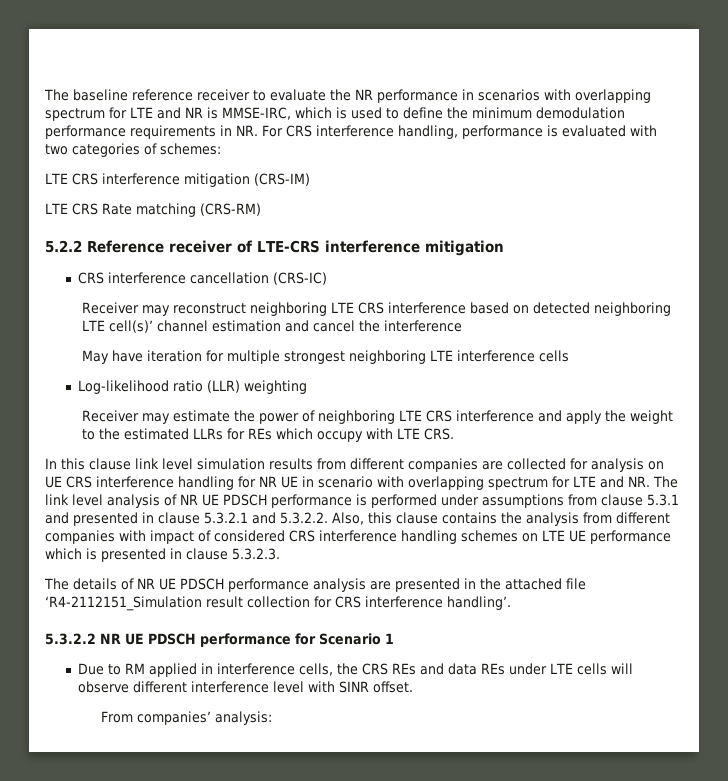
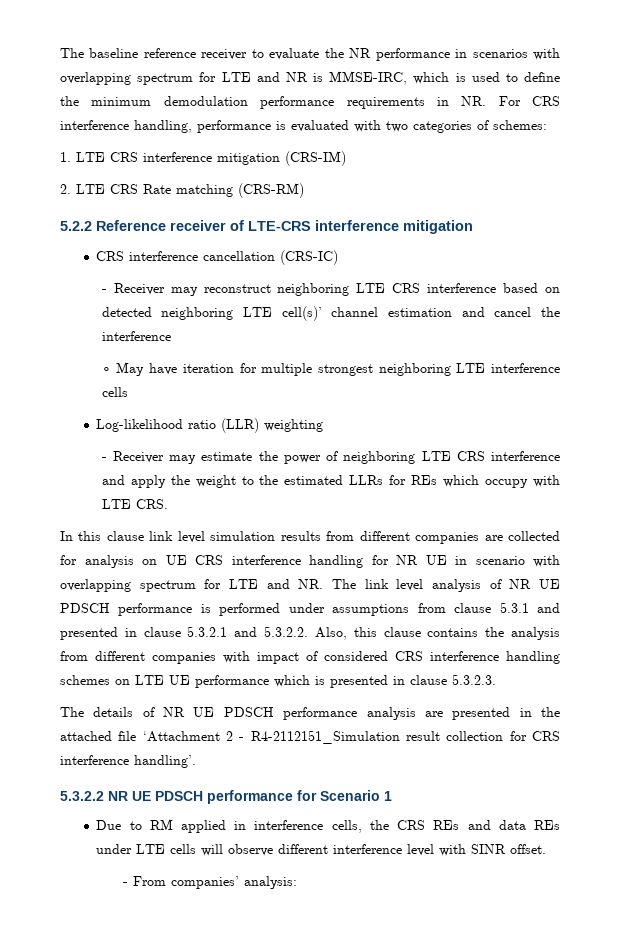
(221, 149) none -> [60,152,71,162] 1.
(310, 179) none -> [60,184,71,194] 2.
(328, 278) none -> [101,289,107,293] -
(463, 326) none -> [101,367,111,373] ∘
(308, 387) none -> [101,457,107,461] -
[45,596,202,611] ‘R4-2112151_Simulation -> [142,730,400,744] ‘Attachment 2 - R4-2112151_Simulation
(414, 687) none -> [122,882,128,886] -

